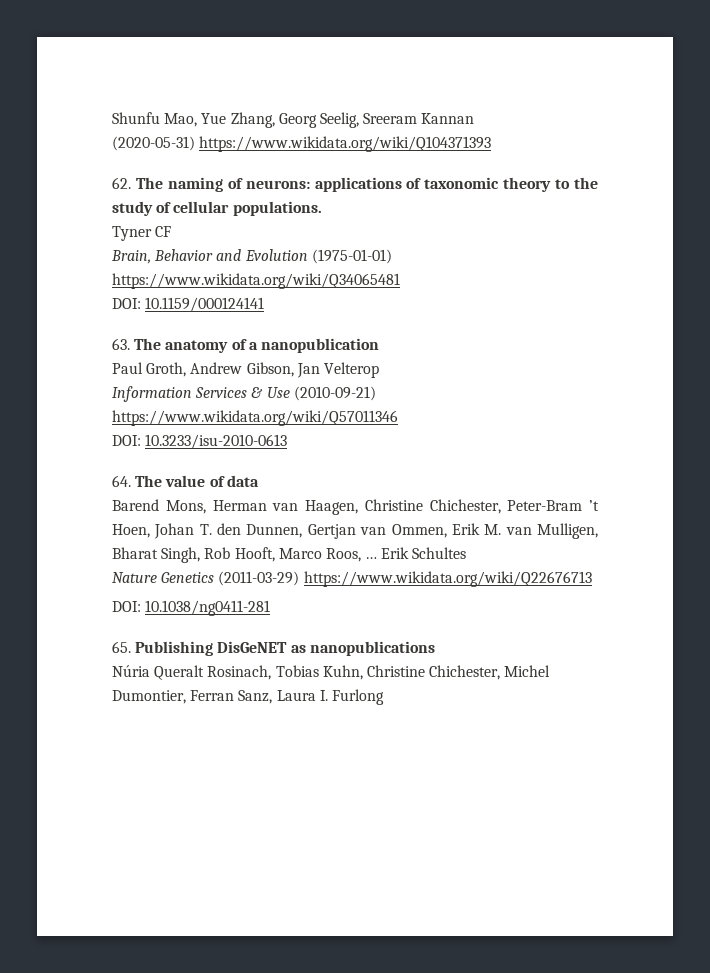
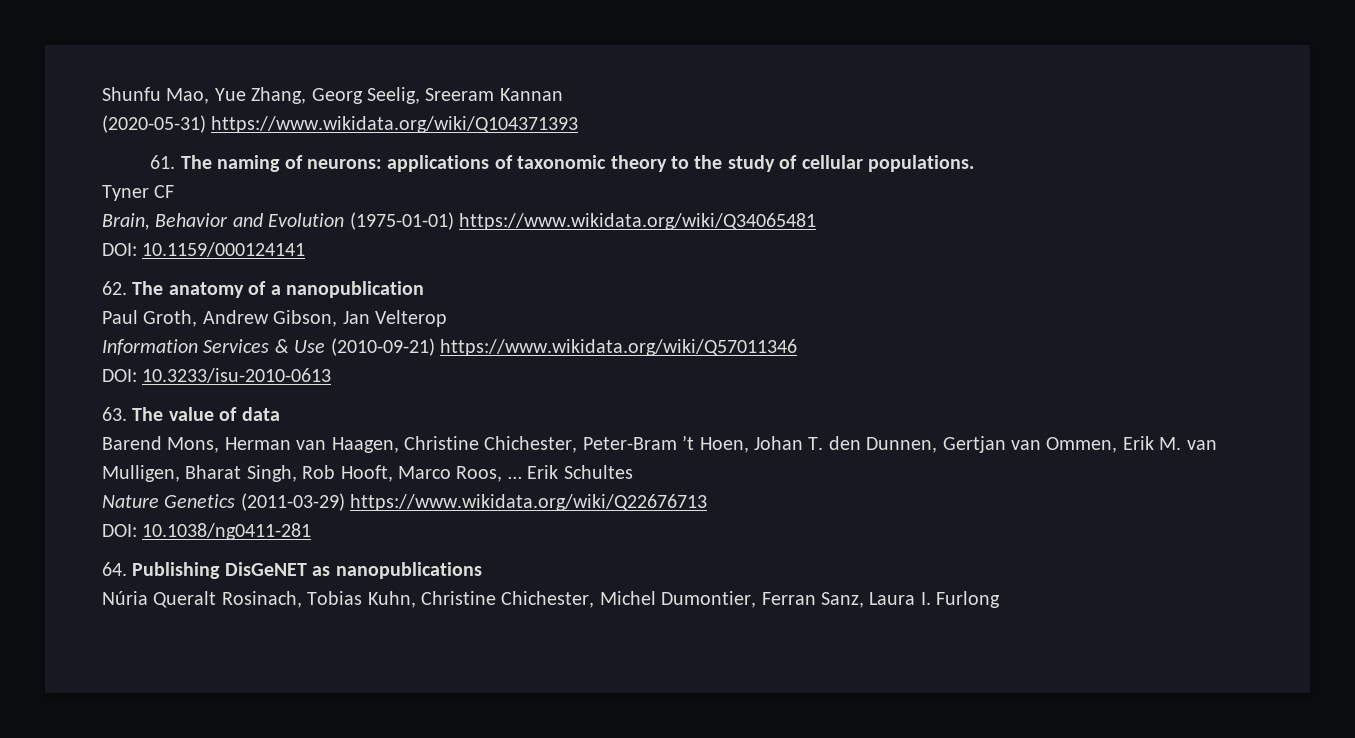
[112,177,131,189] 62. -> [150,155,176,169] 61.
[112,338,130,350] 63. -> [102,281,127,295] 62.
[112,475,131,487] 64. -> [102,407,127,421] 63.
[112,641,131,653] 65. -> [102,562,127,576] 64.

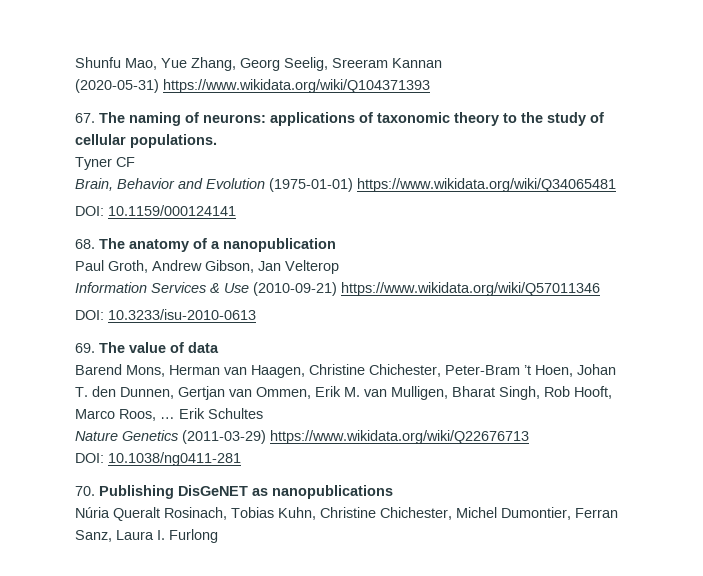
[150,155,176,169] 61. -> [75,113,95,123] 67.
[102,281,127,295] 62. -> [75,239,95,249] 68.
[102,407,127,421] 63. -> [75,343,95,353] 69.
[102,562,127,576] 64. -> [75,486,95,496] 70.

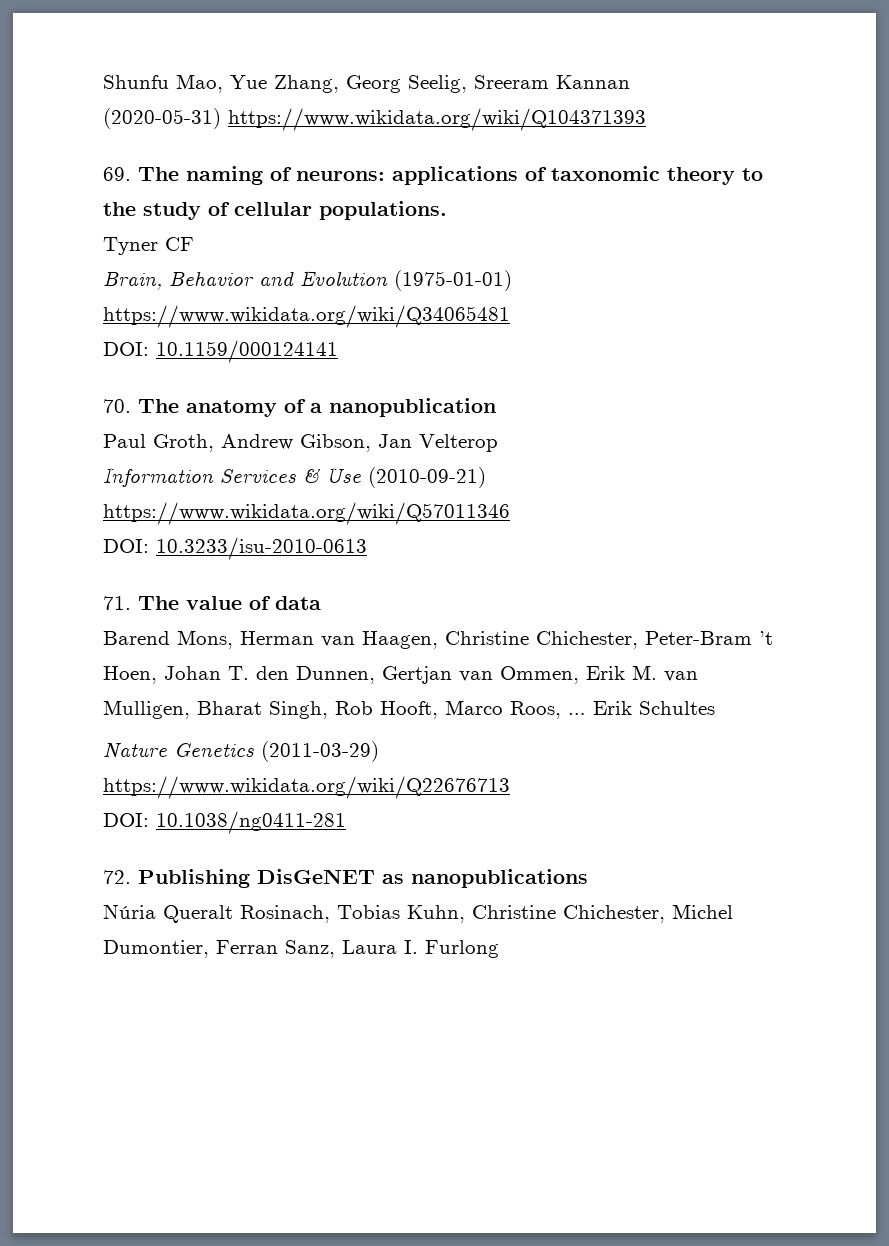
[75,113,95,123] 67. -> [103,167,131,181] 69.
[75,239,95,249] 68. -> [103,399,131,413] 70.
[75,343,95,353] 69. -> [103,596,131,610] 71.
[75,486,95,496] 70. -> [103,870,131,884] 72.

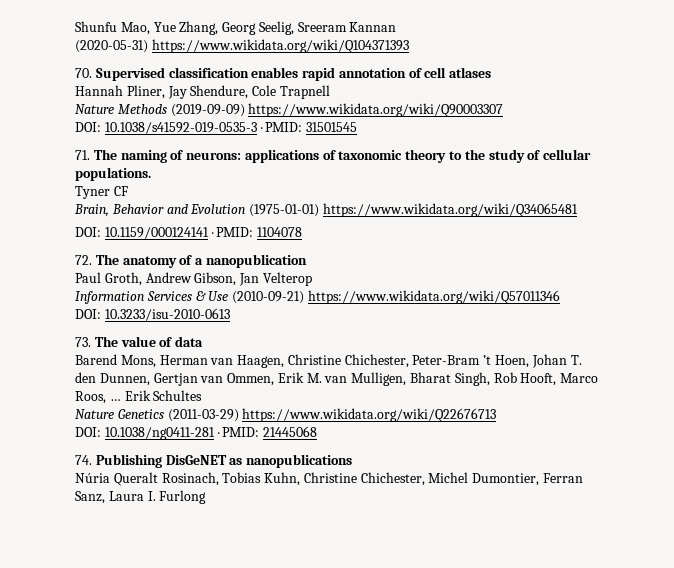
[103,167,131,181] 69. -> [75,67,492,81] [75,85,330,99] [75,103,504,117] [75,122,358,134] [75,150,90,160] 70. Supervised classification enables rapid annotation of cell atlases // Hannah Pliner, Jay Shendure, Cole Trapnell // Nature Methods (2019-09-09) https://www.wikidata.org/wiki/Q90003307 // DOI: 10.1038/s41592-019-0535-3 · PMID: 31501545 // 71.
[103,399,131,413] // 70. -> [211,227,303,237] [75,255,92,265] · PMID: 1104078 // 72.
[103,596,131,610] 71. -> [75,337,91,347] 73.
[103,870,131,884] // 72. -> [217,426,318,437] [75,455,92,465] · PMID: 21445068 // 74.

